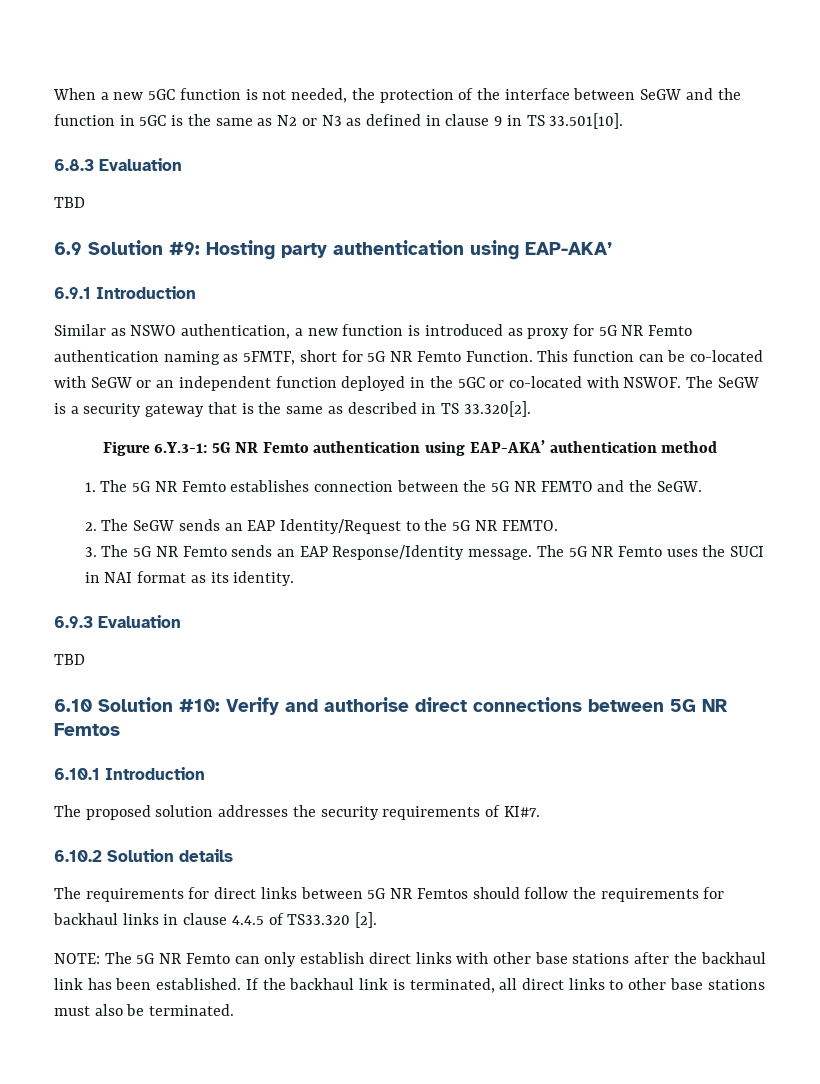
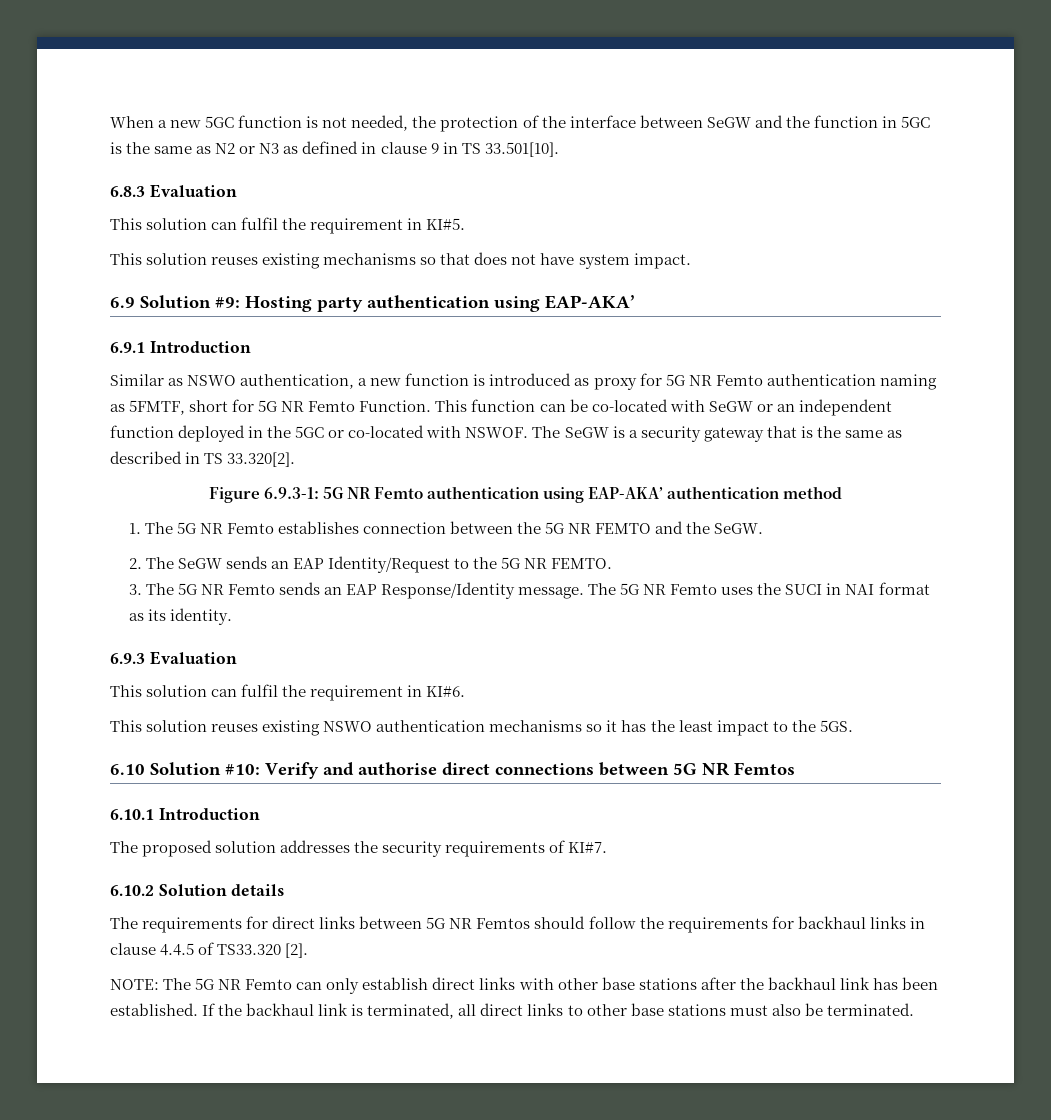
[54,197,85,208] TBD -> [110,217,466,234] [110,252,691,269] This solution can fulfil the requirement in KI#5. // This solution reuses existing mechanisms so that does not have system impact.
[154,442,208,453] 6.Y.3-1: -> [263,487,319,499] 6.9.3-1:
[54,654,85,665] TBD -> [110,684,466,701] [110,720,853,736] This solution can fulfil the requirement in KI#6. // This solution reuses existing NSWO authentication mechanisms so it has the least impact to the 5GS.

